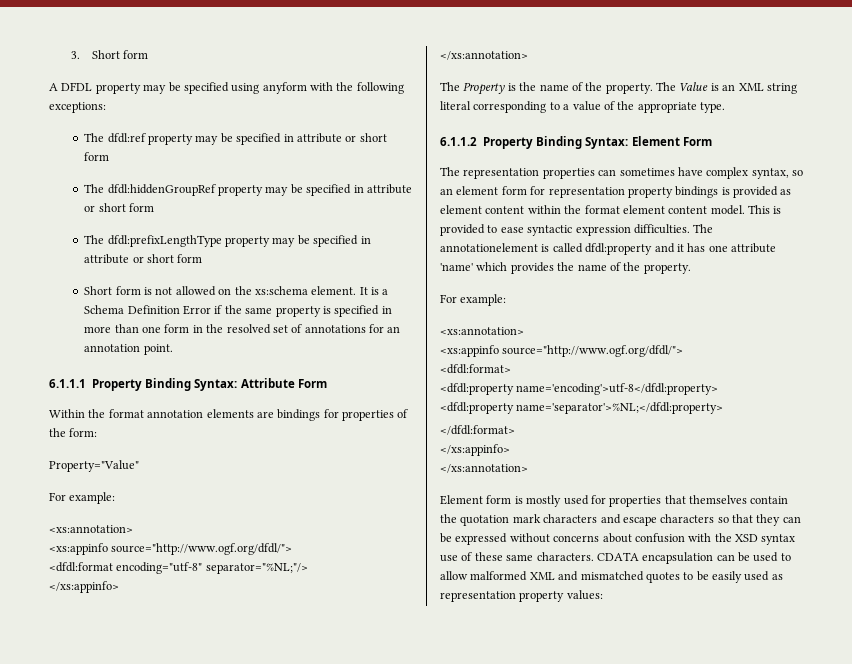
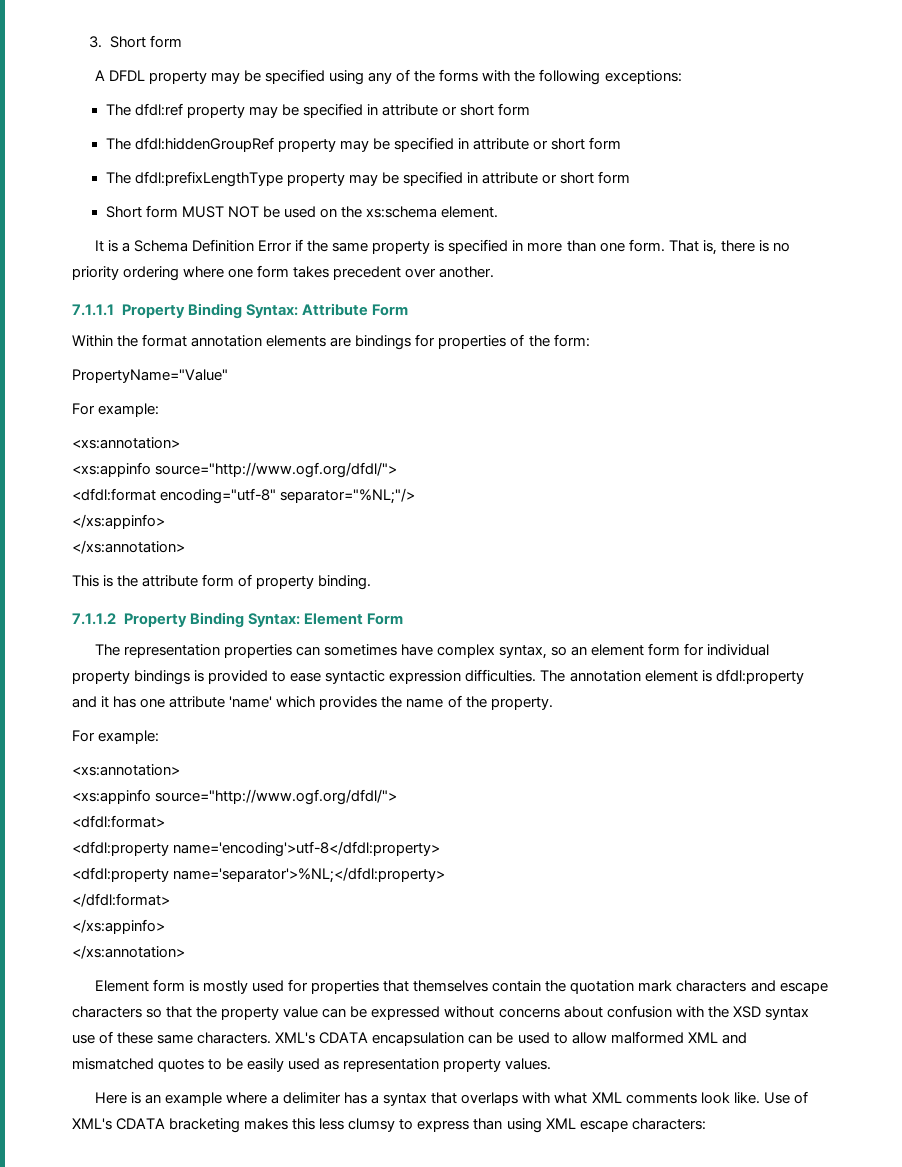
[262,82,307,94] anyform -> [368,69,479,84] any of the forms
[143,286,216,296] is not allowed -> [181,206,317,218] MUST NOT be used
(357, 290) none -> (499, 212) //
[164,324,401,334] [84,344,173,355] [49,379,86,388] form in the resolved set of annotations for an annotation point. // 6.1.1.1 -> [628,239,790,255] [72,265,495,281] [72,304,114,316] form. That is, there is no priority ordering where one form takes precedent over another. // 7.1.1.1
[49,460,139,472] Property="Value" -> [72,369,228,383] PropertyName="Value"
[440,82,797,95] [440,101,725,113] [440,137,477,146] The Property is the name of the property. The Value is an XML string literal corresponding to a value of the appropriate type. // 6.1.1.2 -> [72,574,372,590] [72,613,116,625] This is the attribute form of property binding. // 7.1.1.2
[548,187,625,198] representation -> [707,644,770,656] individual
[780,189,792,195] [440,205,782,215] [440,224,485,236] as element content within the format element content model. This is provided -> (269, 677) none
[440,243,583,253] annotationelement is called -> [569,670,712,682] annotation element is
[756,514,781,526] they -> [196,1006,319,1020] the property value
(594, 556) none -> [275,1032,316,1044] XML's
[566,590,603,600] values: -> [505,1058,552,1070] [94,1091,808,1106] [72,1118,706,1133] values. // Here is an example where a delimiter has a syntax that overlaps with what XML comments look like. Use of XML's CDATA bracketing makes this less clumsy to express than using XML escape characters:

